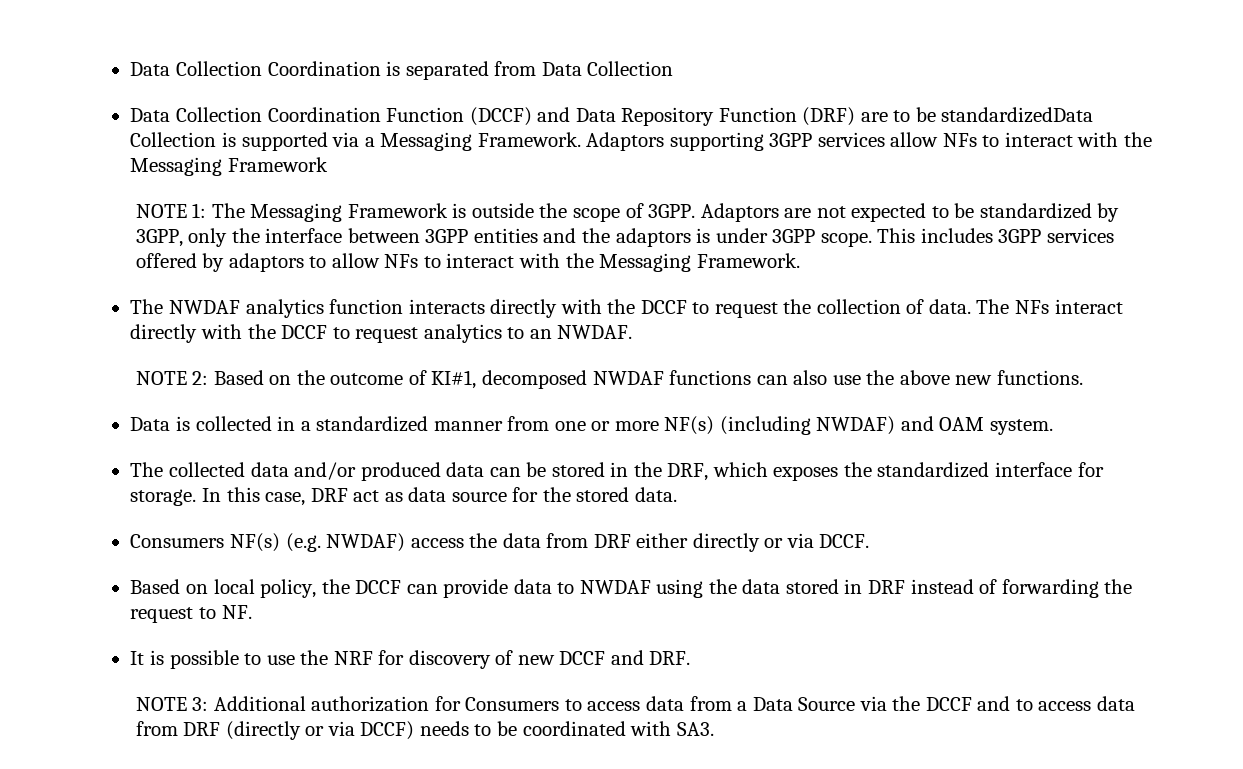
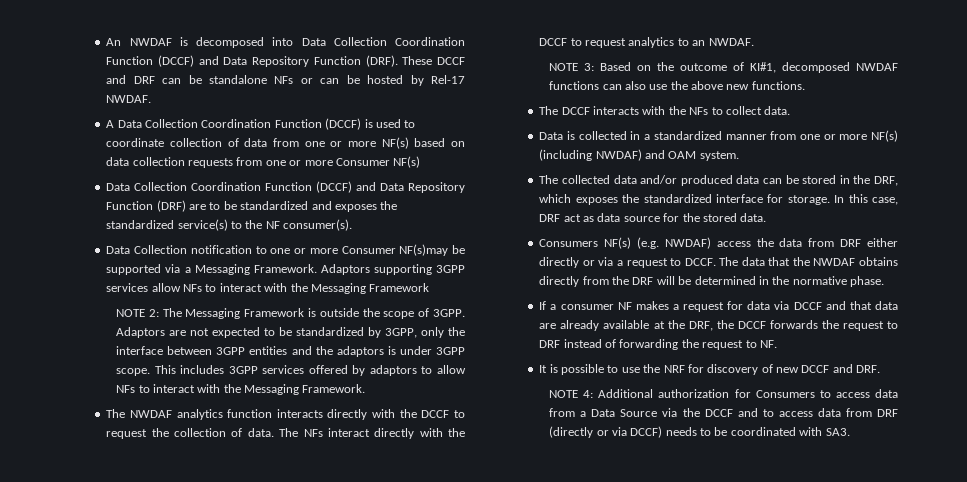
[130,61,674,80] Data Collection Coordination is separated from Data Collection -> [106,37,465,48] [106,55,466,67] [106,75,466,86] [106,95,152,103] [106,118,416,130] [106,137,466,149] [106,156,421,168] An NWDAF is decomposed into Data Collection Coordination Function (DCCF) and Data Repository Function (DRF). These DCCF and DRF can be standalone NFs or can be hosted by Rel-17 NWDAF. // A Data Collection Coordination Function (DCCF) is used to coordinate collection of data from one or more NF(s) based on data collection requests from one or more Consumer NF(s)
[941,107,1094,123] [130,132,236,147] standardizedData Collection is -> [240,201,398,212] [106,219,353,231] [106,244,465,256] standardized and exposes the standardized service(s) to the NF consumer(s). // Data Collection notification to one or more Consumer NF(s)may be
[192,203,207,218] 1: -> [148,309,159,317] 2:
[192,371,209,385] 2: -> [584,63,595,71] 3:
(1083, 377) none -> [539,106,791,115] // The DCCF interacts with the NFs to collect data.
[819,534,870,548] [130,579,863,598] DCCF. // Based on local policy, the DCCF can provide data to NWDAF using the data stored in -> [616,257,898,268] [539,276,885,287] [539,301,898,312] [539,320,898,331] a request to DCCF. The data that the NWDAF obtains directly from the DRF will be determined in the normative phase. // If a consumer NF makes a request for data via DCCF and that data are already available at the DRF, the DCCF forwards the request to
[192,697,209,711] 3: -> [583,390,594,398] 4:

